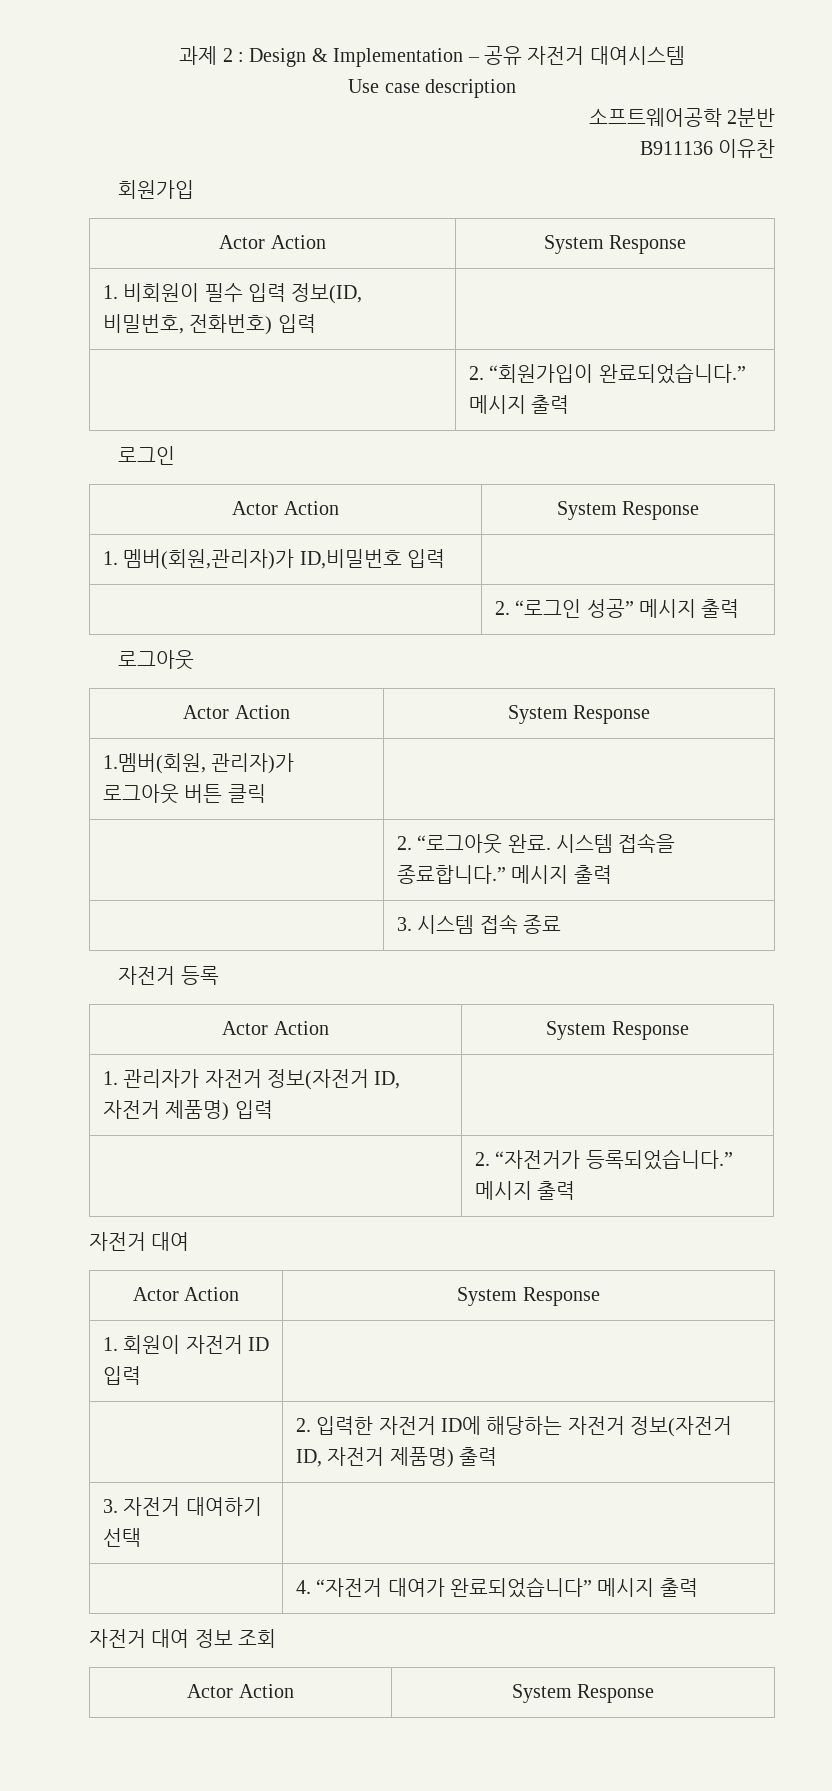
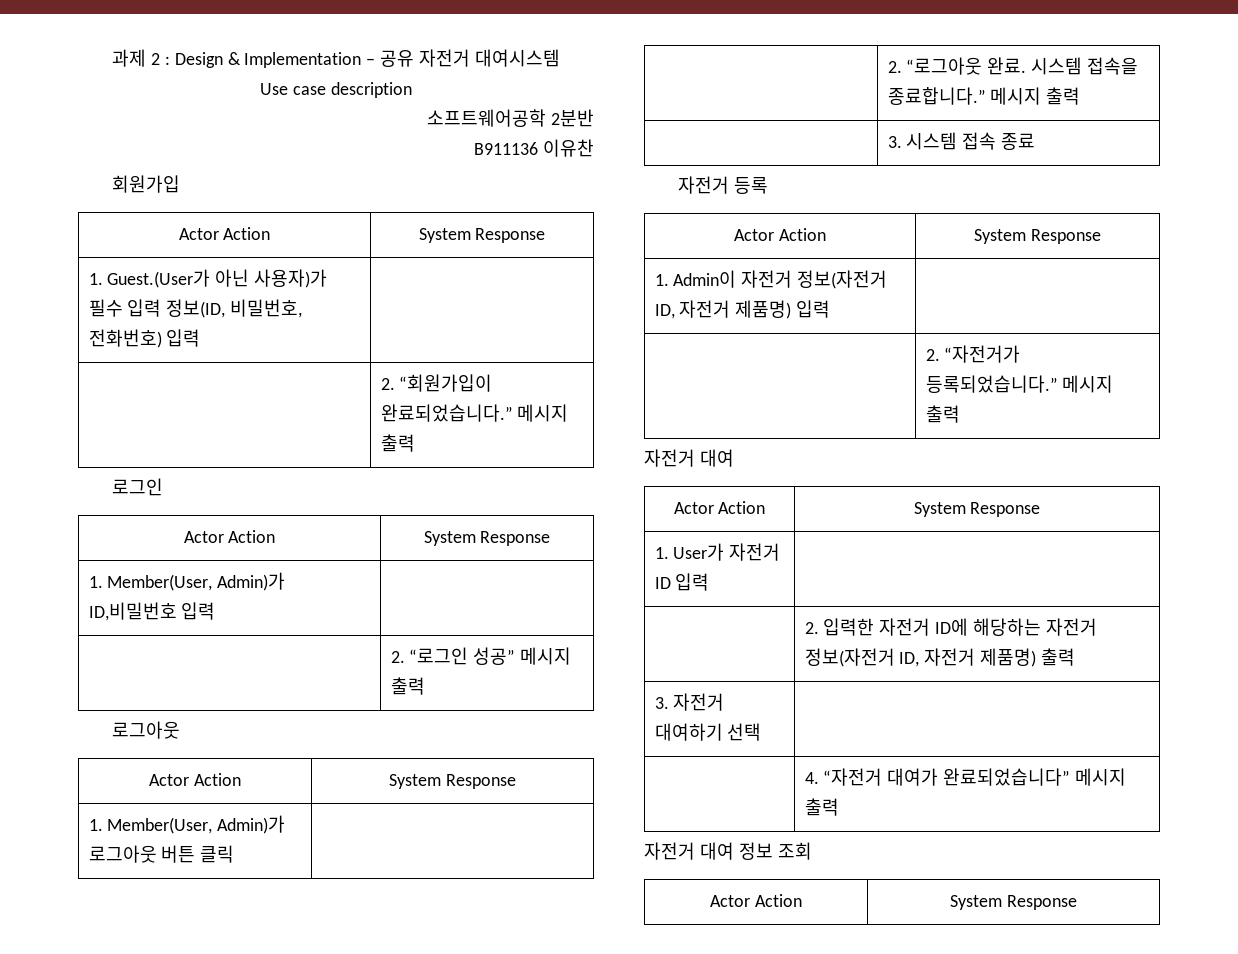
[123,283,200,302] 비회원이 -> [107,269,328,288] Guest.(User가 아닌 사용자)가
[123,549,295,570] 멤버(회원,관리자)가 -> [107,572,286,591] Member(User, Admin)가
[102,753,295,774] 1.멤버(회원, 관리자)가 -> [88,815,286,834] 1. Member(User, Admin)가
[123,1069,200,1088] 관리자가 -> [673,270,737,288] Admin이
[123,1335,181,1354] 회원이 -> [673,543,725,561] User가

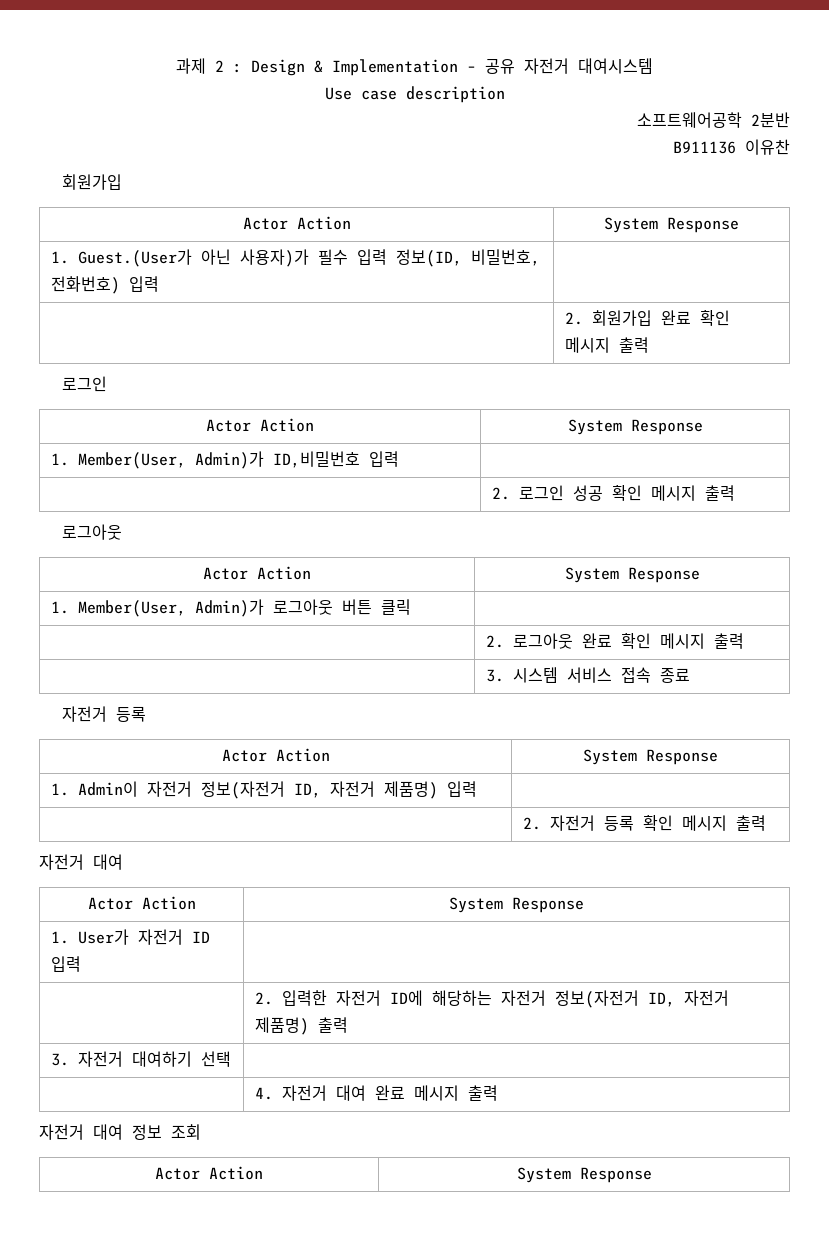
[399,374,493,392] [380,404,513,422] “회원가입이 완료되었습니다.” -> [592,310,731,326] 회원가입 완료 확인
[409,647,516,665] “로그인 성공” -> [519,485,643,501] 로그인 성공 확인
[906,57,1138,75] [887,87,986,105] “로그아웃 완료. 시스템 접속을 종료합니다.” -> [513,633,652,649] 로그아웃 완료 확인
(958, 141) none -> [567,667,613,683] 서비스
[944,345,1021,363] [925,375,1058,393] “자전거가 등록되었습니다.” -> [550,815,674,831] 자전거 등록 확인
[823,768,1071,786] “자전거 대여가 완료되었습니다” -> [282,1085,406,1101] 자전거 대여 완료

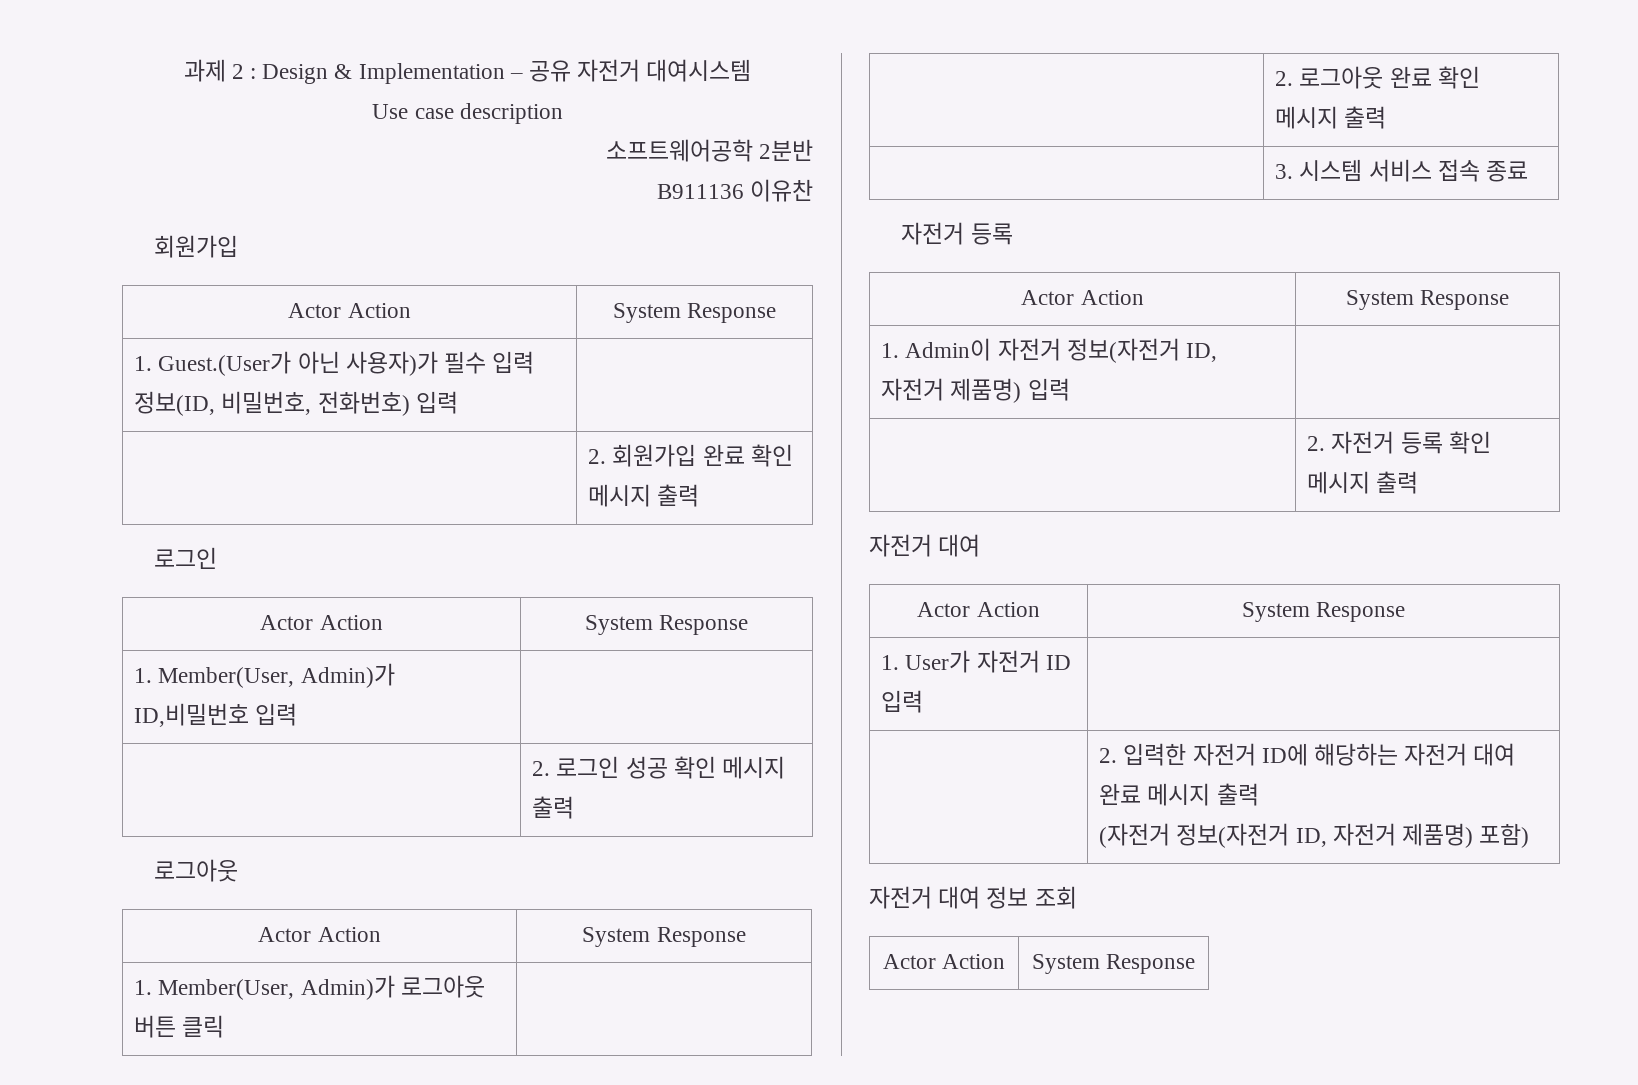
[555,990,730,1008] [255,1017,349,1035] [51,1051,232,1067] [255,1085,499,1101] 정보(자전거 ID, 자전거 제품명) 출력 // 3. 자전거 대여하기 선택 | // | 4. 자전거 대여 완료 메시지 출력 -> [1473,743,1516,766] [1099,783,1259,806] [1099,823,1530,848] 대여 완료 메시지 출력 // (자전거 정보(자전거 ID, 자전거 제품명) 포함)

